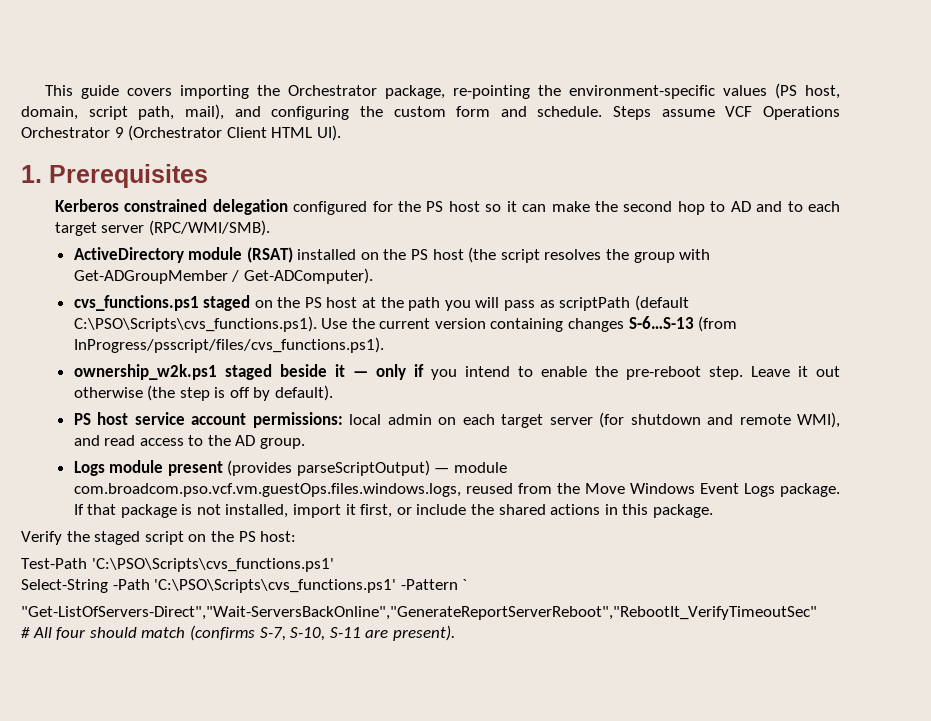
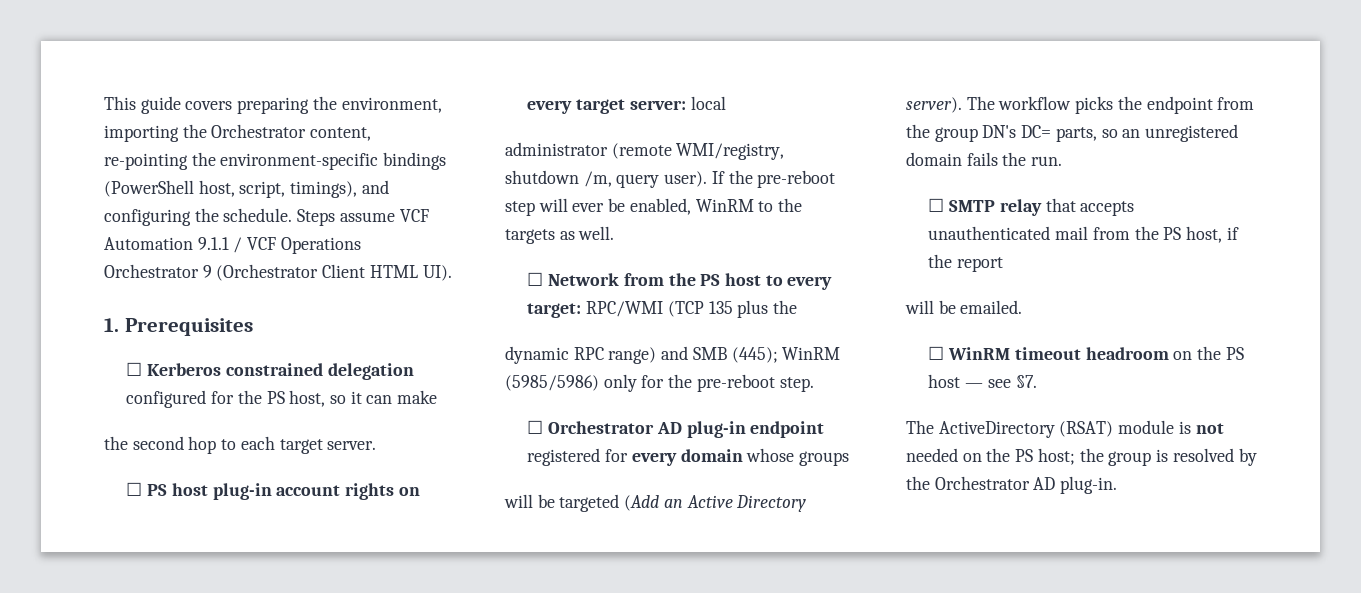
(173, 92) none -> [237,96,442,114] preparing the environment,
[385,85,446,99] package, -> [310,127,372,141] content,
[723,83,840,99] [21,104,715,120] values (PS host, domain, script path, mail), and configuring the custom form and schedule. Steps assume -> [383,152,447,170] [104,180,389,198] [104,208,429,226] [104,237,243,253] bindings (PowerShell host, script, timings), and configuring the schedule. Steps assume VCF Automation 9.1.1 /
(208, 176) none -> [126,362,143,376] ☐
[448,201,480,212] host -> [289,390,326,407] host,
(590, 206) none -> (438, 397) //
[730,201,840,212] [54,220,271,236] [73,247,711,263] [73,268,373,284] [73,295,689,311] [73,316,738,332] [73,337,384,353] [73,364,840,380] [73,385,334,401] [73,412,840,428] [73,435,306,449] [73,460,508,476] [73,483,841,497] [73,504,713,518] [21,531,297,545] [21,558,334,572] [21,579,468,593] [21,606,817,620] [21,625,455,641] AD and to each target server (RPC/WMI/SMB). // ActiveDirectory module (RSAT) installed on the PS host (the script resolves the group with Get-ADGroupMember / Get-ADComputer). // cvs_functions.ps1 staged on the PS host at the path you will pass as scriptPath (default C:\PSO\Scripts\cvs_functions.ps1). Use the current version containing changes S-6…S-13 (from InProgress/psscript/files/cvs_functions.ps1). // ownership_w2k.ps1 staged beside it — only if you intend to enable the pre-reboot step. Leave it out otherwise (the step is off by default). // PS host service account permissions: local admin on each target server (for shutdown and remote WMI), and read access to the AD group. // Logs module present (provides parseScriptOutput) — module com.broadcom.pso.vcf.vm.guestOps.files.windows.logs, reused from the Move Windows Event Logs package. If that package is not installed, import it first, or include the shared actions in this package. // Verify the staged script on the PS host: // Test-Path 'C:\PSO\Scripts\cvs_functions.ps1' // Select-String -Path 'C:\PSO\Scripts\cvs_functions.ps1' -Pattern ` // "Get-ListOfServers-Direct","Wait-ServersBackOnline","GenerateReportServerReboot","RebootIt_VerifyTimeoutSec" // # All four should match (confirms S-7, S-10, S-11 are present). -> [240,436,377,454] [126,482,420,500] [527,96,726,114] [505,142,785,160] [505,170,836,188] [505,198,803,216] [505,226,615,244] [527,272,833,290] [527,300,797,318] [505,346,841,364] [505,374,814,392] [527,420,825,438] [527,448,849,466] [504,494,807,512] [906,96,1255,114] [906,124,1239,142] [906,152,1063,166] [928,198,1135,216] [928,226,1239,243] [928,254,1004,272] [905,300,1023,314] [928,346,1244,360] [928,374,1037,388] [906,420,1224,438] [906,448,1257,466] [906,476,1118,494] each target server. // ☐ PS host plug-in account rights on every target server: local // administrator (remote WMI/registry, shutdown /m, query user). If the pre-reboot step will ever be enabled, WinRM to the targets as well. // ☐ Network from the PS host to every target: RPC/WMI (TCP 135 plus the // dynamic RPC range) and SMB (445); WinRM (5985/5986) only for the pre-reboot step. // ☐ Orchestrator AD plug-in endpoint registered for every domain whose groups // will be targeted (Add an Active Directory server). The workflow picks the endpoint from the group DN's DC= parts, so an unregistered domain fails the run. // ☐ SMTP relay that accepts unauthenticated mail from the PS host, if the report // will be emailed. // ☐ WinRM timeout headroom on the PS host — see §7. // The ActiveDirectory (RSAT) module is not needed on the PS host; the group is resolved by the Orchestrator AD plug-in.

